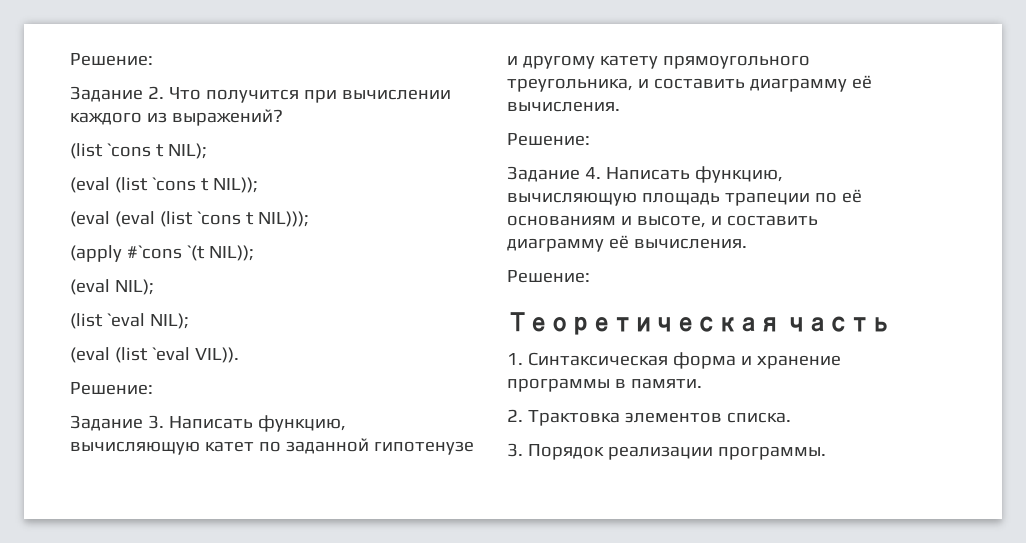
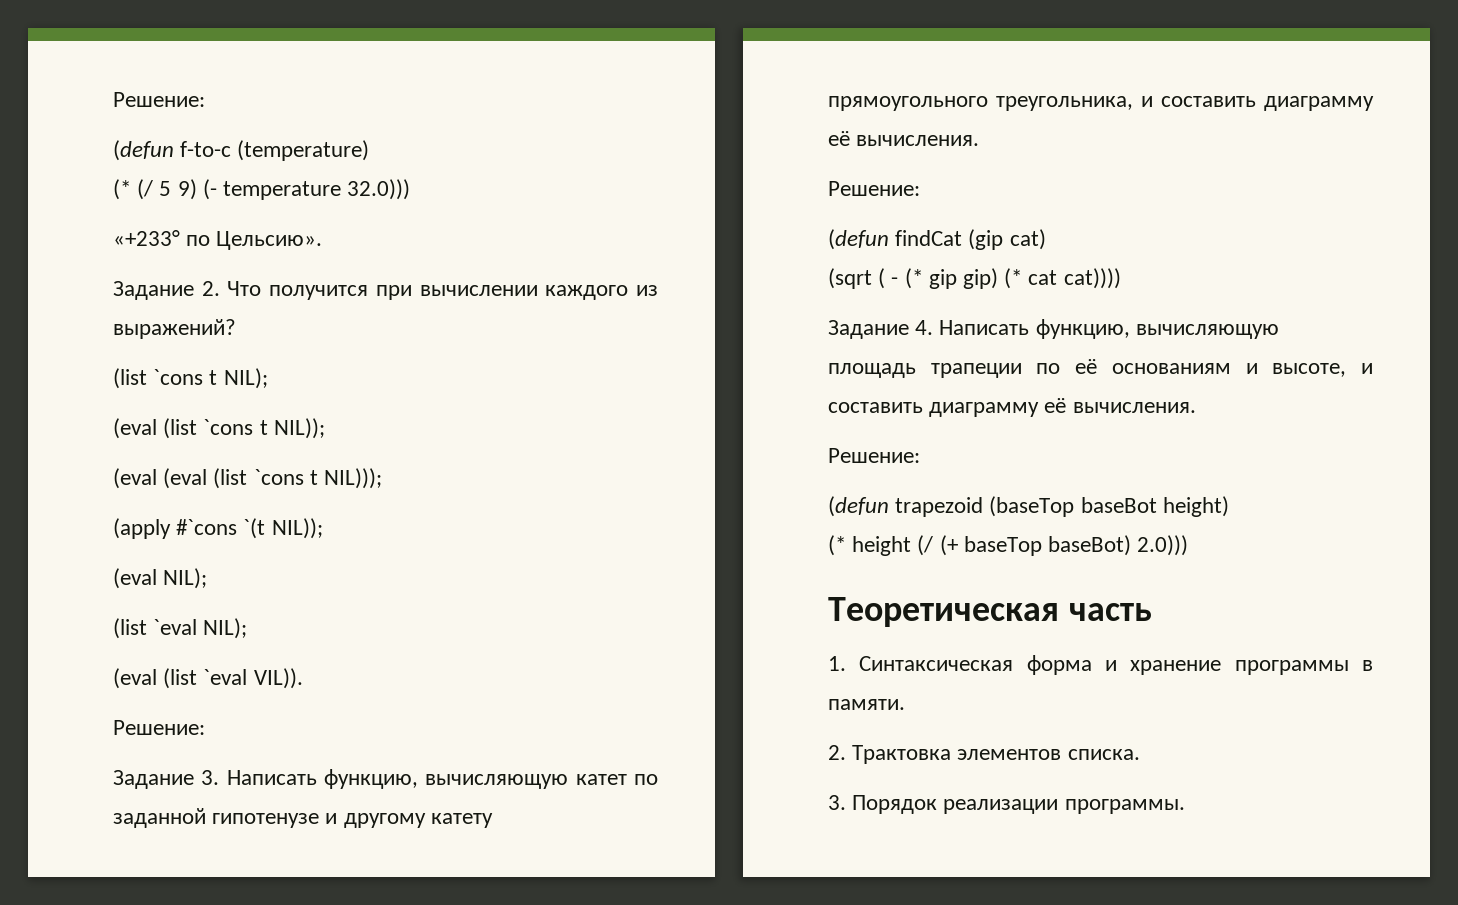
[70,53,153,66] Решение: -> [113,92,205,107] [113,140,370,161] [113,179,411,200] [113,230,323,250] Решение: // (defun f-to-c (temperature) // (* (/ 5 9) (- temperature 32.0))) // «+233° по Цельсию».
(590, 139) none -> [828,229,1046,250] [828,268,1121,289] // (defun findCat (gip cat) // (sqrt ( - (* gip gip) (* cat cat))))
(590, 276) none -> [828,496,1229,517] [828,535,1189,556] // (defun trapezoid (baseTop baseBot height) // (* height (/ (+ baseTop baseBot) 2.0)))

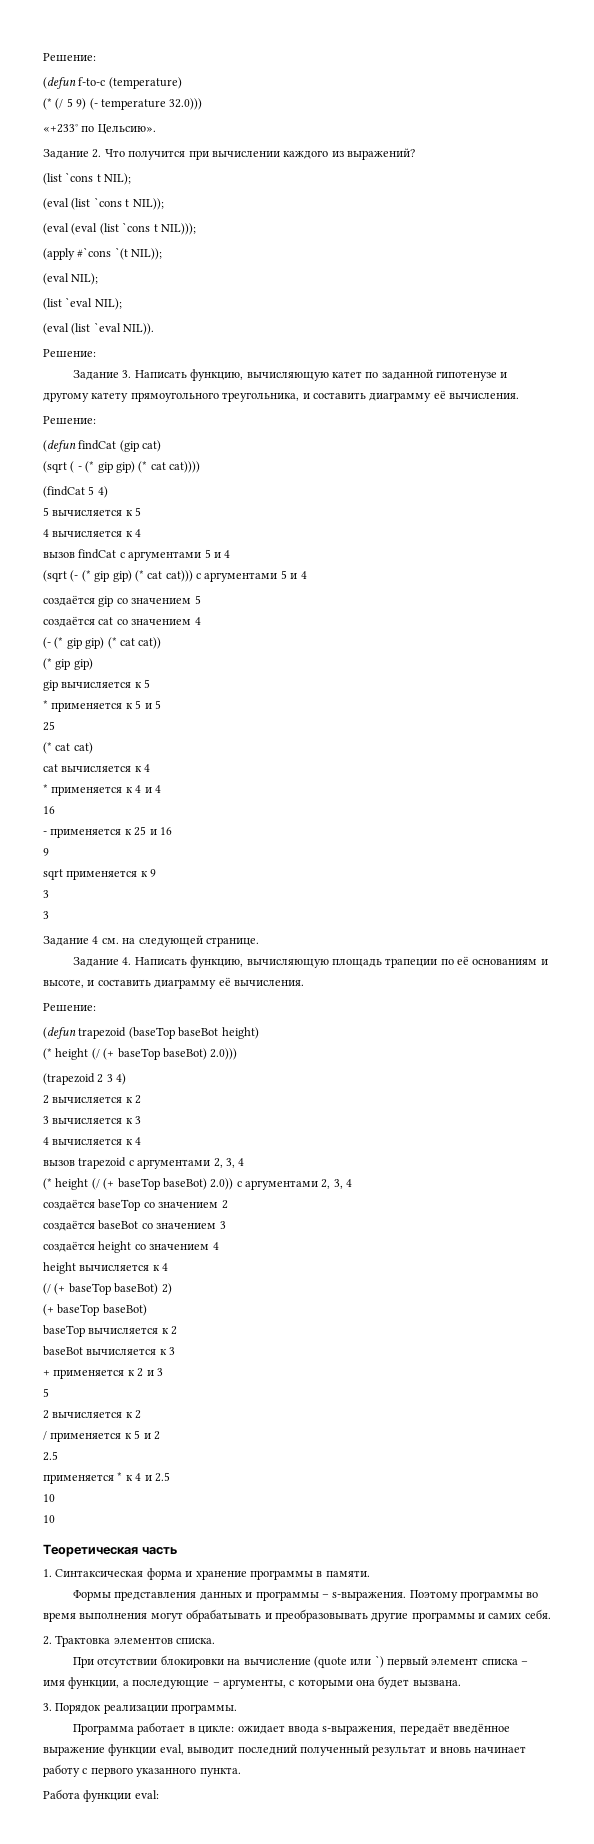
[253,668,303,689] VIL)). -> [123,323,155,335] NIL)).
(1121, 278) none -> [43,486,108,498] [43,507,142,516] [43,529,142,537] [43,549,231,561] [43,570,307,582] [43,595,201,607] [43,616,201,627] [43,637,162,649] [43,658,93,670] [43,679,151,691] [43,700,161,712] [43,721,55,731] [43,742,93,754] [43,764,151,772] [43,784,161,796] [43,806,55,814] [43,826,172,838] [43,848,49,856] [43,869,157,880] [43,890,49,898] [43,911,49,919] [43,935,259,947] // (findCat 5 4) // 5 вычисляется к 5 // 4 вычисляется к 4 // вызов findCat с аргументами 5 и 4 // (sqrt (- (* gip gip) (* cat cat))) с аргументами 5 и 4 // создаётся gip со значением 5 // создаётся cat со значением 4 // (- (* gip gip) (* cat cat)) // (* gip gip) // gip вычисляется к 5 // * применяется к 5 и 5 // 25 // (* cat cat) // cat вычисляется к 4 // * применяется к 4 и 4 // 16 // - применяется к 25 и 16 // 9 // sqrt применяется к 9 // 3 // 3 // Задание 4 см. на следующей странице.
(1189, 545) none -> [43,1073,127,1085] [43,1095,142,1104] [43,1116,142,1124] [43,1137,142,1145] [43,1157,245,1169] [43,1178,353,1190] [43,1199,228,1211] [43,1220,226,1231] [43,1241,219,1253] [43,1262,169,1274] [43,1283,172,1295] [43,1304,147,1316] [43,1325,178,1337] [43,1346,176,1356] [43,1368,163,1379] [43,1388,49,1397] [43,1410,142,1419] [43,1430,160,1442] [43,1451,58,1461] [43,1472,170,1484] [43,1494,55,1502] [43,1515,55,1523] // (trapezoid 2 3 4) // 2 вычисляется к 2 // 3 вычисляется к 3 // 4 вычисляется к 4 // вызов trapezoid с аргументами 2, 3, 4 // (* height (/ (+ baseTop baseBot) 2.0)) с аргументами 2, 3, 4 // создаётся baseTop со значением 2 // создаётся baseBot со значением 3 // создаётся height со значением 4 // height вычисляется к 4 // (/ (+ baseTop baseBot) 2) // (+ baseTop baseBot) // baseTop вычисляется к 2 // baseBot вычисляется к 3 // + применяется к 2 и 3 // 5 // 2 вычисляется к 2 // / применяется к 5 и 2 // 2.5 // применяется * к 4 и 2.5 // 10 // 10
[828,745,1140,764] [828,795,1185,814] 2. Трактовка элементов списка. // 3. Порядок реализации программы. -> [72,1590,539,1601] [43,1609,551,1622] [43,1635,216,1647] [72,1655,529,1668] [43,1676,461,1689] [43,1703,238,1714] [72,1722,510,1735] [43,1744,527,1756] [43,1764,241,1777] [43,1789,159,1802] Формы представления данных и программы – s-выражения. Поэтому программы во время выполнения могут обрабатывать и преобразовывать другие программы и самих себя. // 2. Трактовка элементов списка. // При отсутствии блокировки на вычисление (quote или `) первый элемент списка – имя функции, а последующие – аргументы, с которыми она будет вызвана. // 3. Порядок реализации программы. // Программа работает в цикле: ожидает ввода s-выражения, передаёт введённое выражение функции eval, выводит последний полученный результат и вновь начинает работу с первого указанного пункта. // Работа функции eval:

